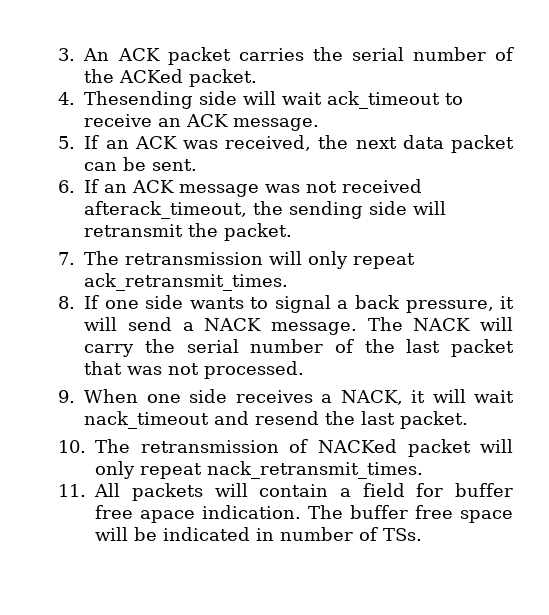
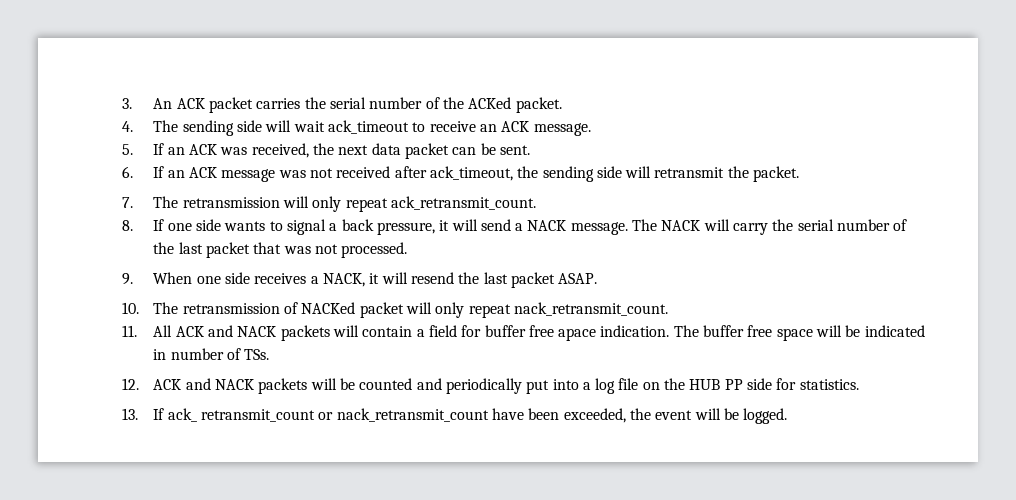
[84,91,194,109] Thesending -> [153,120,234,136] The sending
[84,201,248,219] afterack_timeout, -> [394,166,513,181] after ack_timeout,
[84,273,289,291] ack_retransmit_times. -> [390,196,536,210] ack_retransmit_count.
[474,390,514,403] [84,411,250,429] wait nack_timeout and -> (408, 278) none
[400,411,469,429] packet. -> [510,272,598,288] packet ASAP.
[207,461,424,479] nack_retransmit_times. -> [513,302,668,316] nack_retransmit_count.
(121, 490) none -> [175,325,277,337] ACK and NACK
(423, 534) none -> [122,378,859,394] [122,408,788,424] // 12. ACK and NACK packets will be counted and periodically put into a log file on the HUB PP side for statistics. // 13. If ack_ retransmit_count or nack_retransmit_count have been exceeded, the event will be logged.

